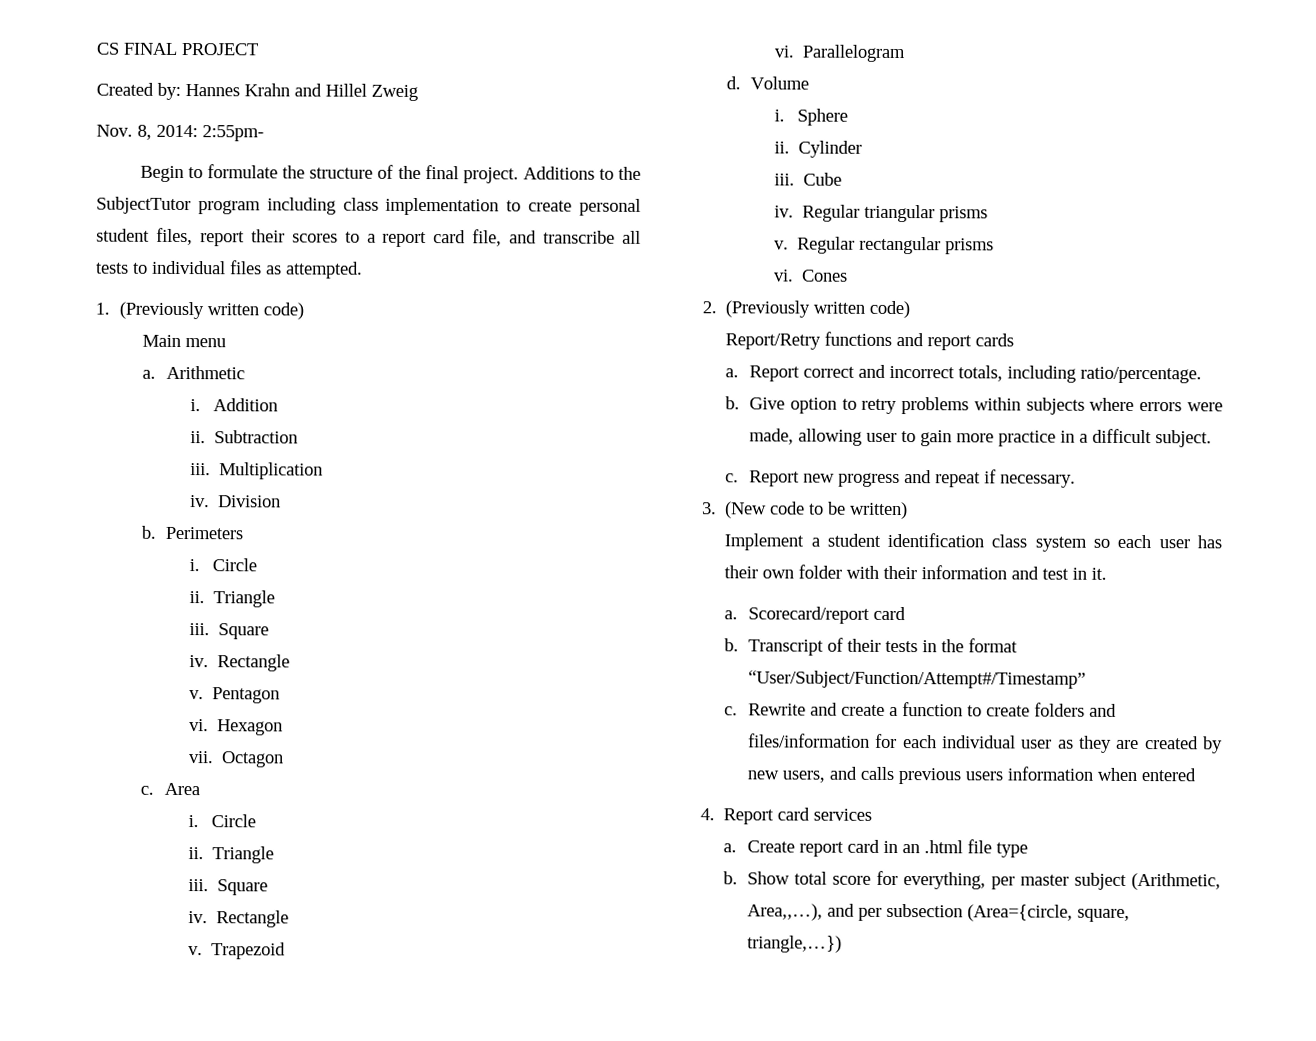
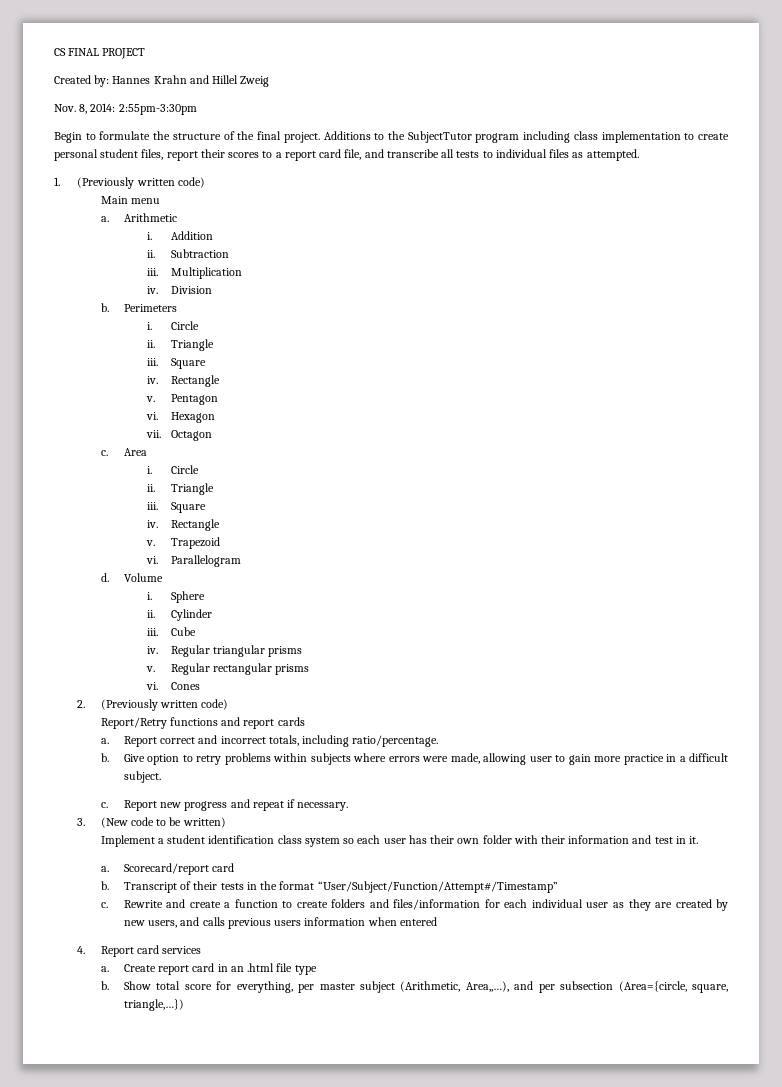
[202,125,264,142] 2:55pm- -> [118,104,197,115] 2:55pm-3:30pm

